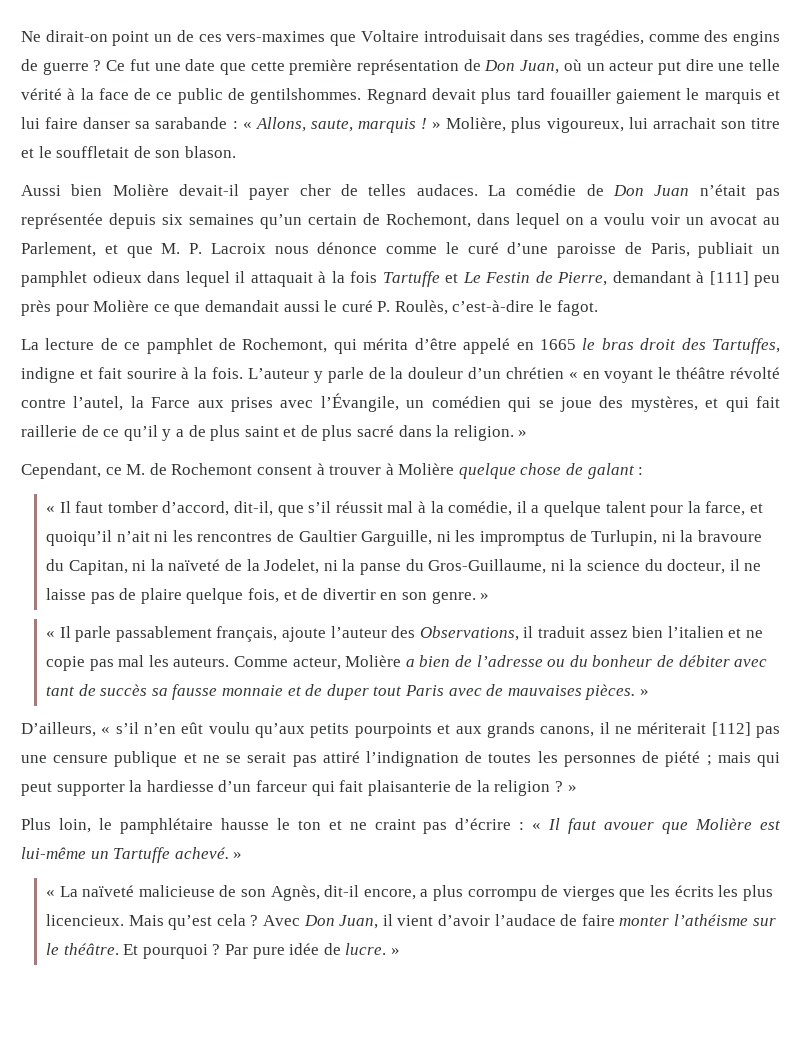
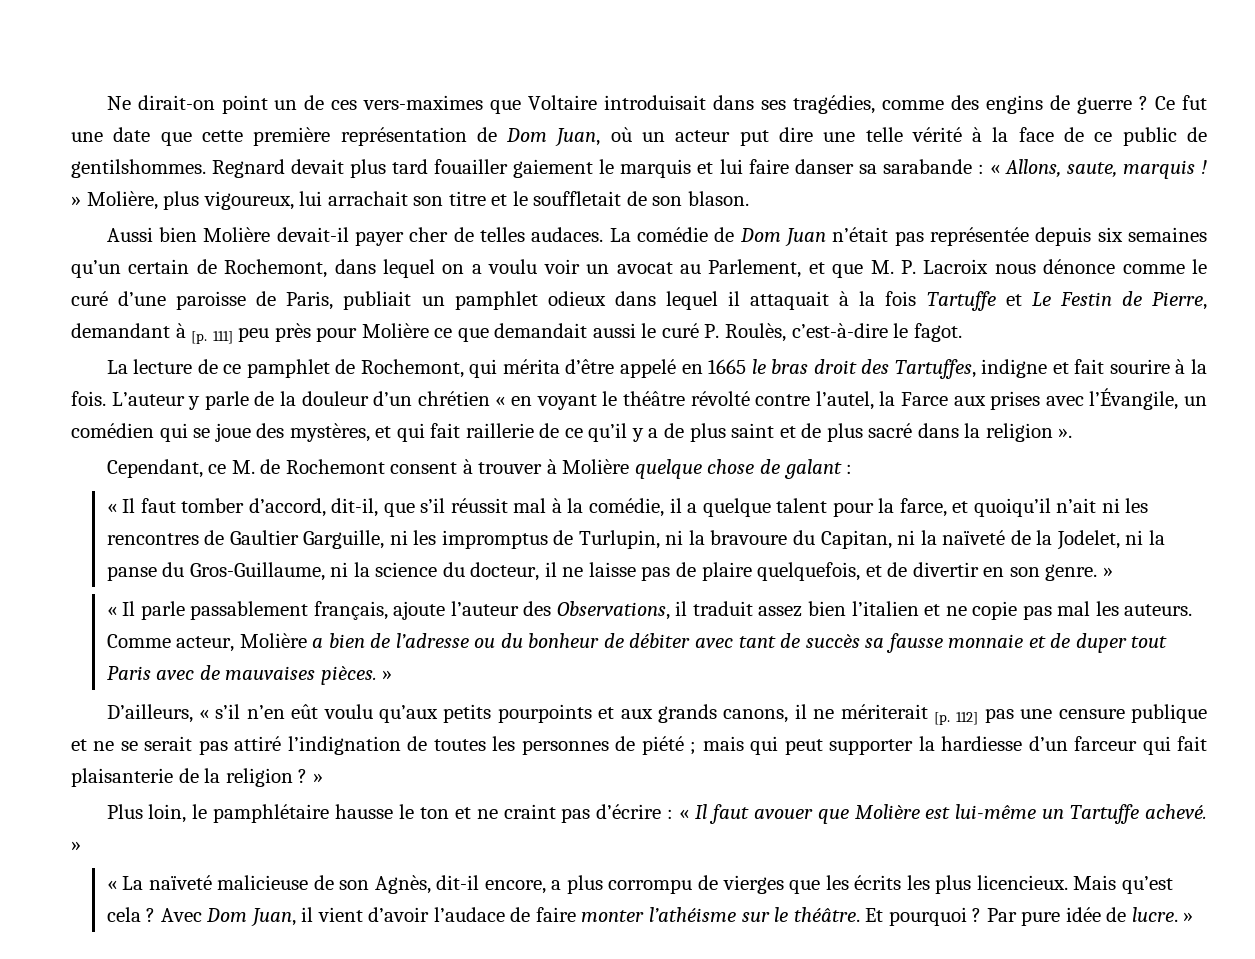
[484,60,516,71] Don -> [506,128,548,142] Dom
[613,185,644,196] Don -> [739,228,781,242] Dom
[709,271,749,285] [111] -> [191,331,233,344] [p. 111]
[453,425,528,441] religion. » -> [985,423,1073,442] religion ».
[186,588,280,604] quelque fois, -> [757,562,861,581] quelquefois,
[711,722,751,736] [112] -> [933,712,979,725] [p. 112]
[303,915,335,926] Don -> [206,908,248,922] Dom

